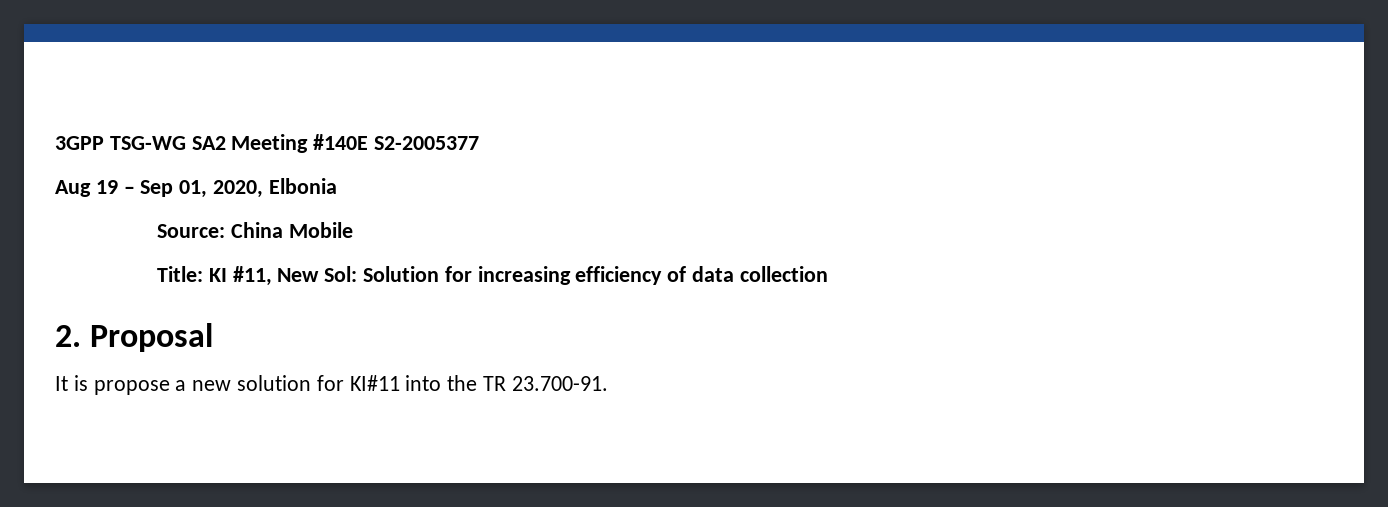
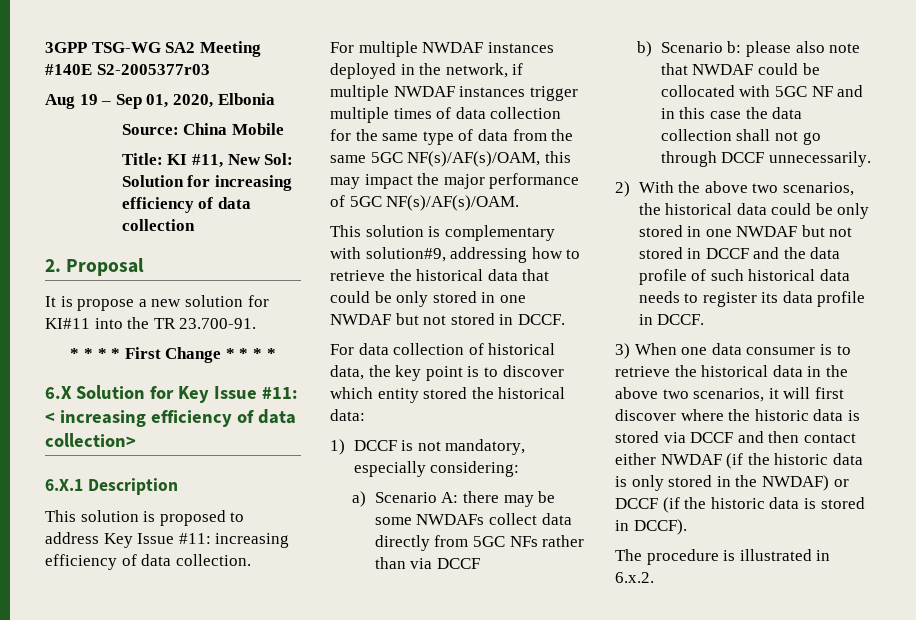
[374,136,480,150] S2-2005377 -> [96,64,210,75] S2-2005377r03
(608, 383) none -> [70,347,276,363] [45,385,298,403] [45,409,296,427] [45,433,136,447] [45,478,178,495] [45,510,245,526] [45,532,290,548] [45,554,251,570] [330,41,554,57] [330,63,524,79] [330,85,578,101] [330,107,562,123] [330,129,574,145] [330,151,571,167] [330,173,580,189] [330,195,520,211] [330,225,555,241] [330,247,581,263] [330,269,550,281] [330,291,526,307] [330,313,565,325] [330,343,556,355] [330,365,564,381] [330,387,566,403] [330,409,365,421] [330,439,526,455] [353,461,520,477] [352,491,556,507] [374,513,572,525] [374,535,585,551] [374,557,480,569] [637,41,861,57] [660,63,820,75] [660,85,864,97] [660,107,803,119] [660,129,821,145] [660,151,871,167] [615,181,854,197] [638,203,870,219] [638,225,853,237] [638,247,841,259] [638,269,850,285] [638,291,866,307] [638,314,705,325] [615,343,851,359] [615,365,848,377] [615,387,844,402] [615,409,860,421] [615,431,856,443] [615,453,863,469] [615,475,849,491] [615,497,865,513] [615,519,687,535] [615,549,831,565] [615,572,654,583] // * * * * First Change * * * * // 6.X Solution for Key Issue #11: < increasing efficiency of data collection> // 6.X.1 Description // This solution is proposed to address Key Issue #11: increasing efficiency of data collection. // For multiple NWDAF instances deployed in the network, if multiple NWDAF instances trigger multiple times of data collection for the same type of data from the same 5GC NF(s)/AF(s)/OAM, this may impact the major performance of 5GC NF(s)/AF(s)/OAM. // This solution is complementary with solution#9, addressing how to retrieve the historical data that could be only stored in one NWDAF but not stored in DCCF. // For data collection of historical data, the key point is to discover which entity stored the historical data: // 1) DCCF is not mandatory, especially considering: // a) Scenario A: there may be some NWDAFs collect data directly from 5GC NFs rather than via DCCF // b) Scenario b: please also note that NWDAF could be collocated with 5GC NF and in this case the data collection shall not go through DCCF unnecessarily. // 2) With the above two scenarios, the historical data could be only stored in one NWDAF but not stored in DCCF and the data profile of such historical data needs to register its data profile in DCCF. // 3) When one data consumer is to retrieve the historical data in the above two scenarios, it will first discover where the historic data is stored via DCCF and then contact either NWDAF (if the historic data is only stored in the NWDAF) or DCCF (if the historic data is stored in DCCF). // The procedure is illustrated in 6.x.2.

